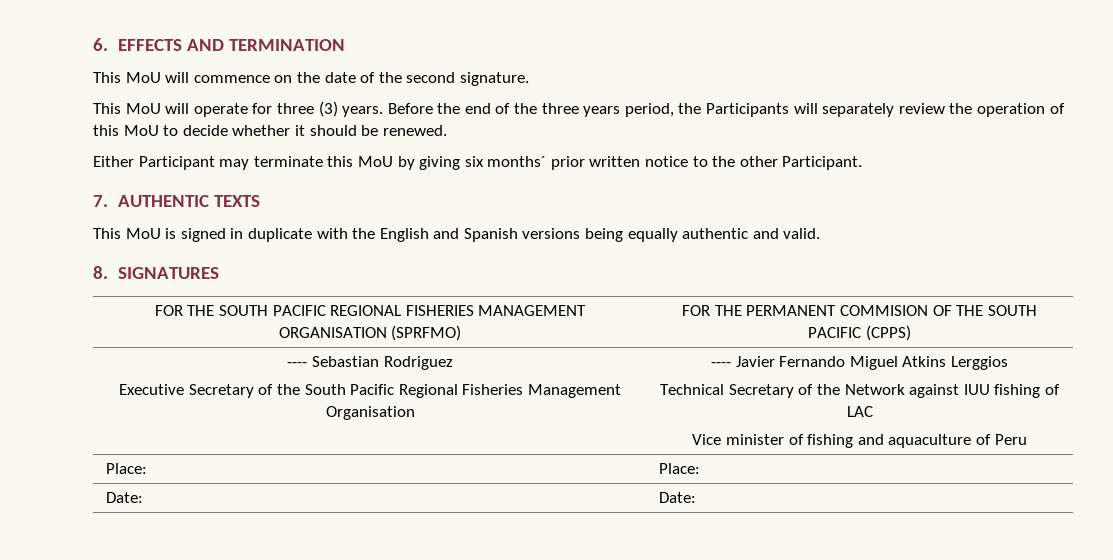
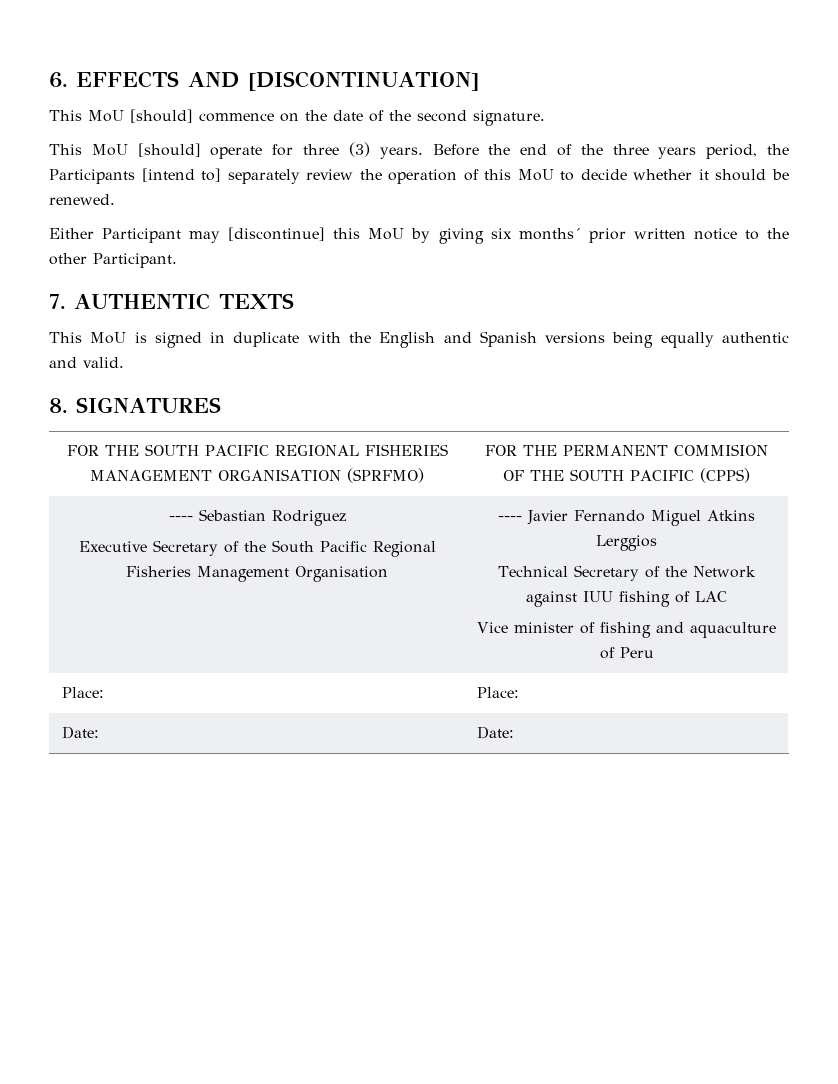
[229,39,346,51] [93,72,190,83] TERMINATION // This MoU will -> [248,71,479,91] [49,109,193,123] [DISCONTINUATION] // This MoU [should]
[165,103,190,114] will -> [137,143,201,157] [should]
[793,103,818,114] will -> [141,168,222,182] [intend to]
[253,156,323,167] terminate -> [228,227,326,241] [discontinue]

